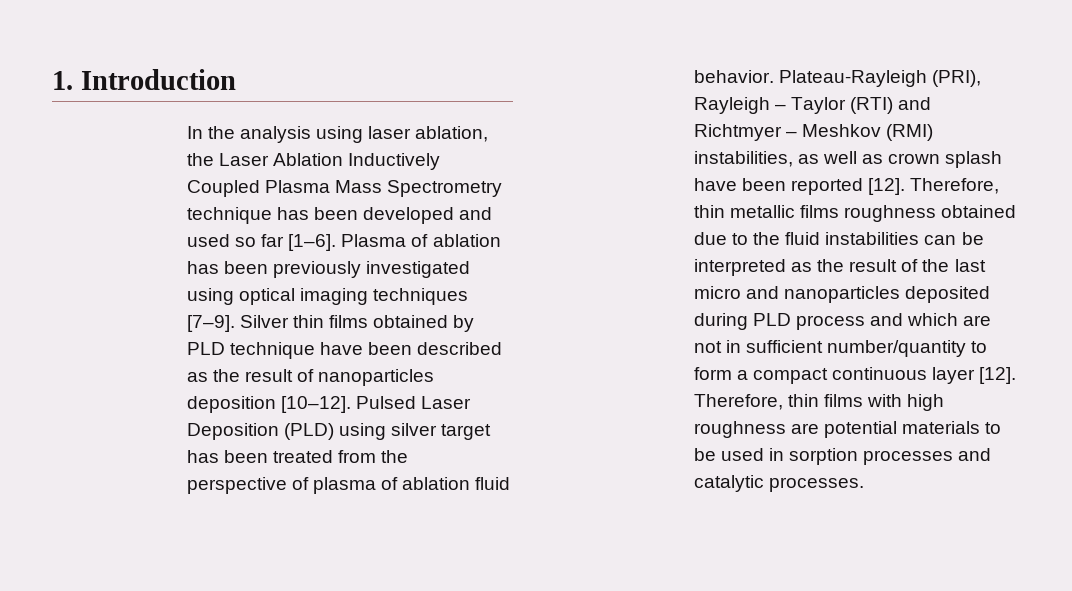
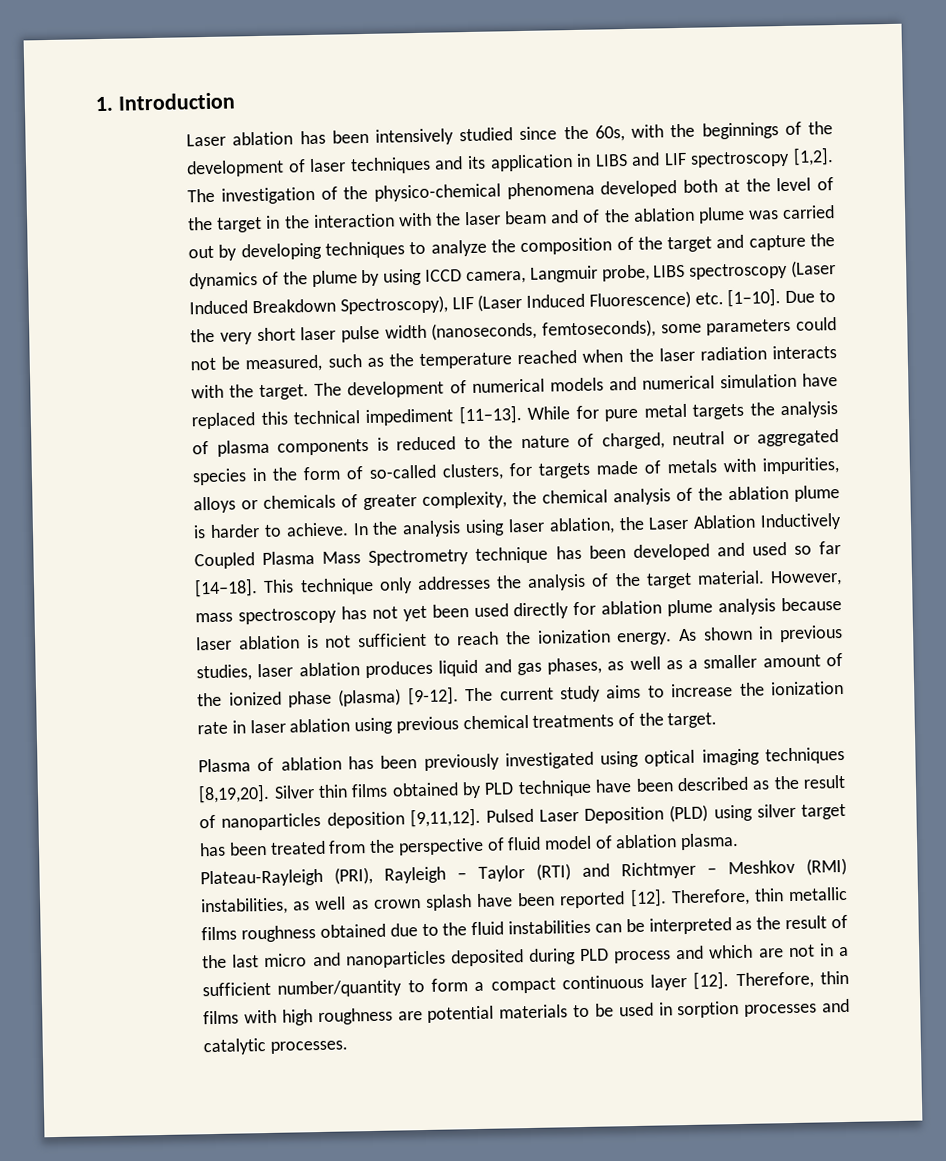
(236, 79) none -> [186,121,833,147] [186,147,834,178] [187,177,834,205] [188,205,836,233] [188,233,835,261] [189,260,836,290] [189,288,837,315] [190,317,838,345] [190,345,838,373] [191,373,838,401] [191,401,838,430] [192,429,839,457] [192,457,841,486] [193,485,840,514] [193,522,349,539] Laser ablation has been intensively studied since the 60s, with the beginnings of the development of laser techniques and its application in LIBS and LIF spectroscopy [1,2]. The investigation of the physico-chemical phenomena developed both at the level of the target in the interaction with the laser beam and of the ablation plume was carried out by developing techniques to analyze the composition of the target and capture the dynamics of the plume by using ICCD camera, Langmuir probe, LIBS spectroscopy (Laser Induced Breakdown Spectroscopy), LIF (Laser Induced Fluorescence) etc. [1–10]. Due to the very short laser pulse width (nanoseconds, femtoseconds), some parameters could not be measured, such as the temperature reached when the laser radiation interacts with the target. The development of numerical models and numerical simulation have replaced this technical impediment [11–13]. While for pure metal targets the analysis of plasma components is reduced to the nature of charged, neutral or aggregated species in the form of so-called clusters, for targets made of metals with impurities, alloys or chemicals of greater complexity, the chemical analysis of the ablation plume is harder to achieve.
[288,234,337,251] [1–6]. -> [194,569,843,598] [195,596,843,625] [196,624,843,651] [196,652,844,682] [197,680,845,708] [197,712,718,735] [14–18]. This technique only addresses the analysis of the target material. However, mass spectroscopy has not yet been used directly for ablation plume analysis because laser ablation is not sufficient to reach the ionization energy. As shown in previous studies, laser ablation produces liquid and gas phases, as well as a smaller amount of the ionized phase (plasma) [9-12]. The current study aims to increase the ionization rate in laser ablation using previous chemical treatments of the target. //
[186,315,235,332] [7–9]. -> [198,783,271,804] [8,19,20].
[280,396,351,413] [10–12]. -> [409,807,481,828] [9,11,12].
[313,477,511,494] [693,70,774,83] plasma of ablation fluid behavior. -> [507,832,740,851] fluid model of ablation plasma.
(741, 346) none -> [838,946,849,957] a

